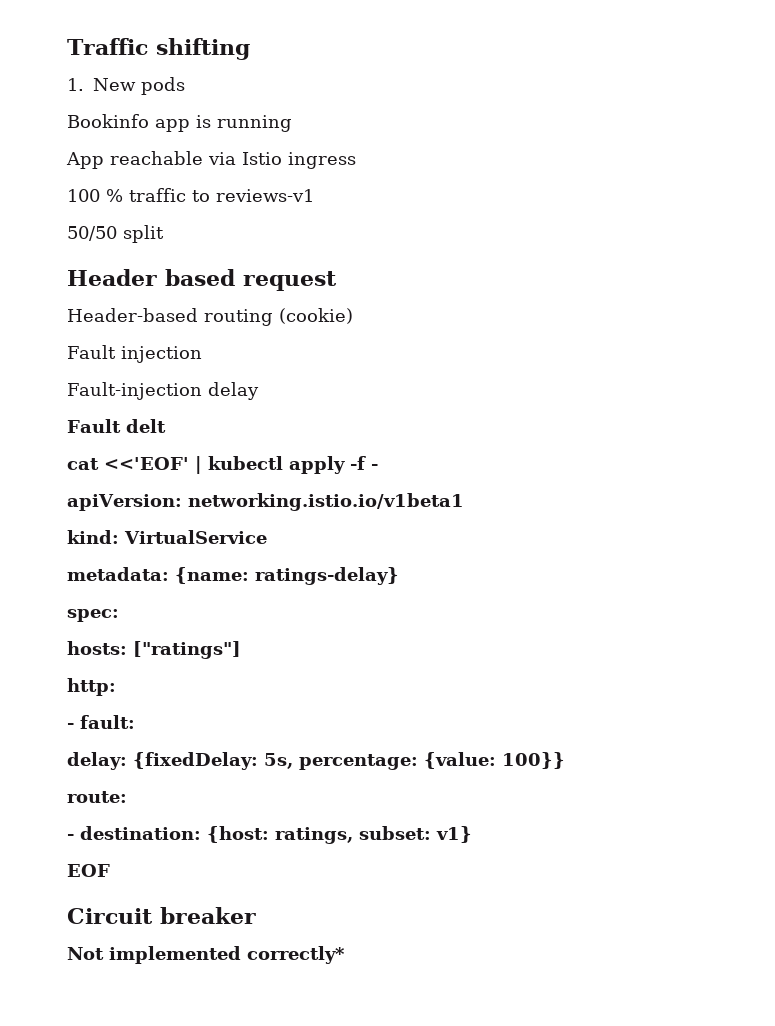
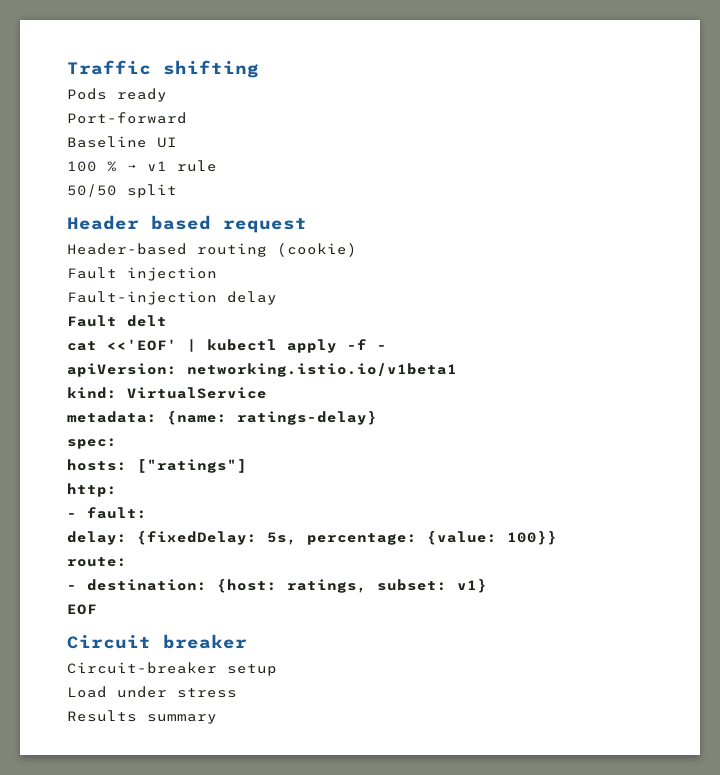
[67,77,185,95] [67,114,292,132] [66,151,356,169] 1. New pods // Bookinfo app is running // App reachable via Istio ingress -> [67,88,167,102] [67,112,187,124] [67,136,177,148] Pods ready // Port-forward // Baseline UI
[129,188,314,202] traffic to reviews-v1 -> [127,160,217,172] → v1 rule
[67,946,345,964] Not implemented correctly* -> [67,662,277,676] [67,686,237,698] [67,710,217,724] Circuit-breaker setup // Load under stress // Results summary

